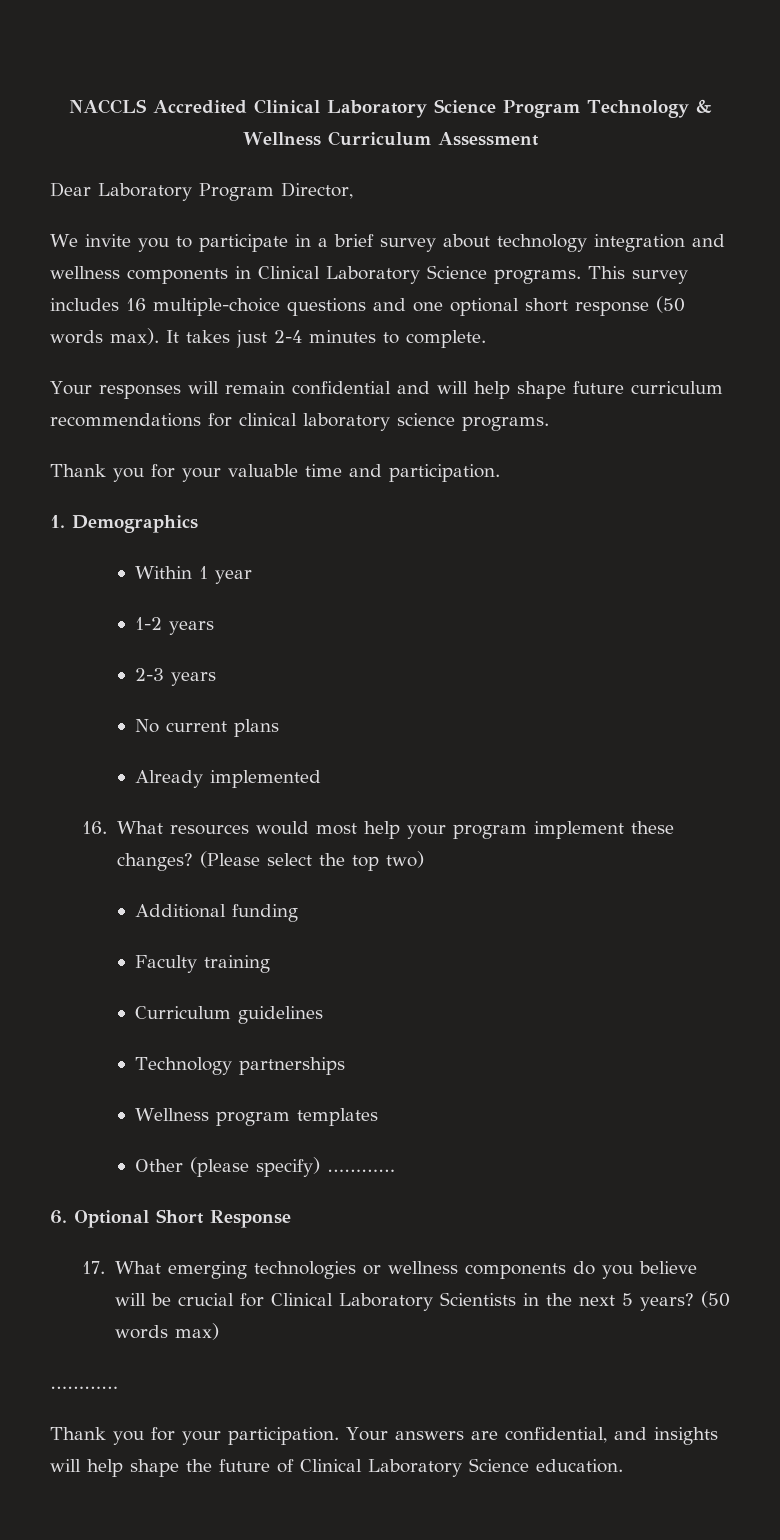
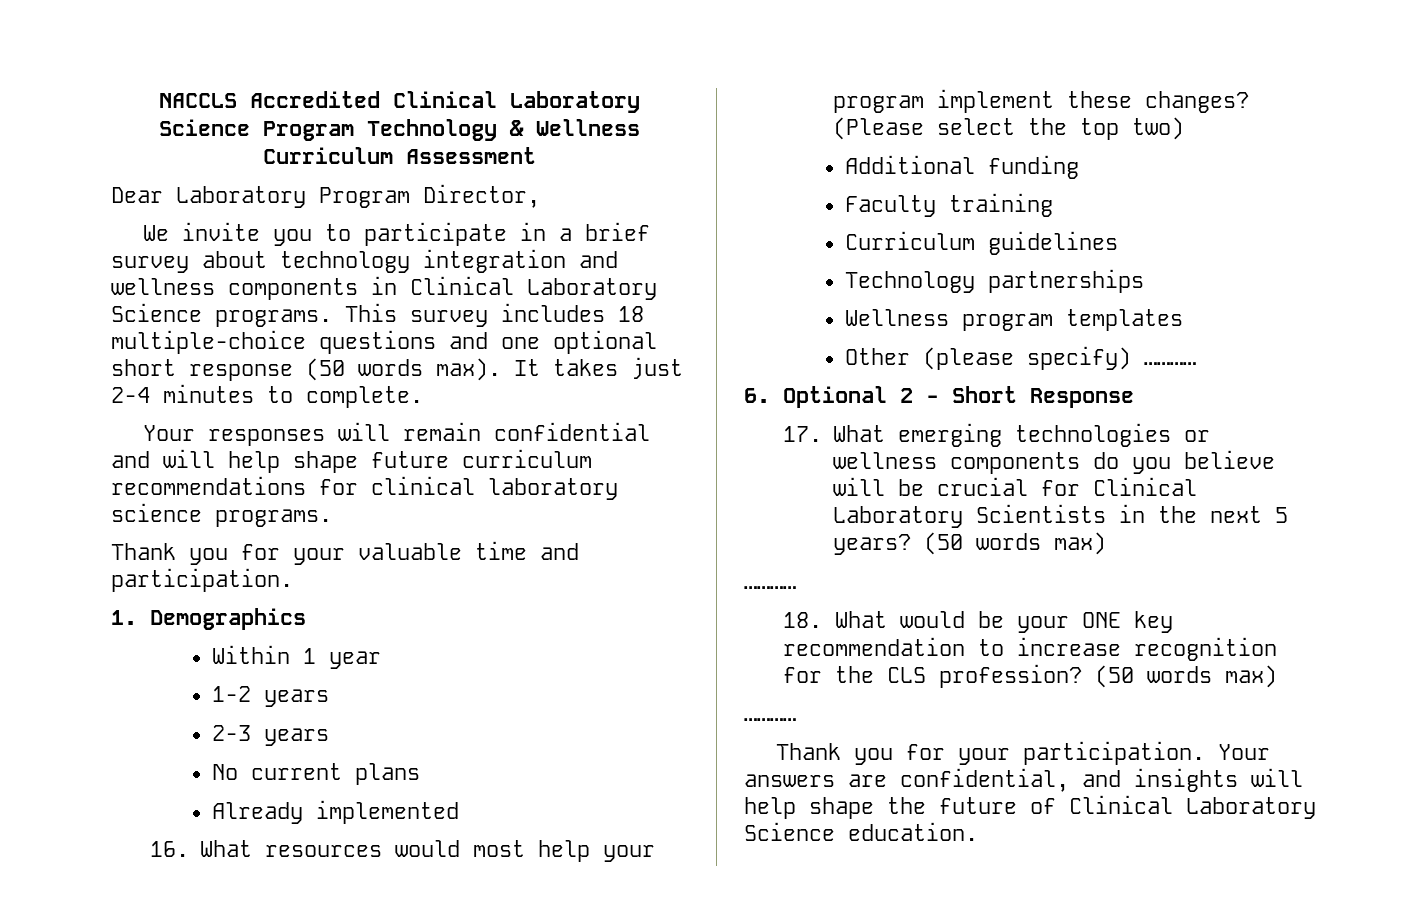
[126,298,146,311] 16 -> [618,306,644,322] 18
(149, 1219) none -> [900,388,939,403] 2 -
(118, 1387) none -> [782,611,1173,633] [782,637,1277,661] [782,664,1277,688] [744,718,796,721] // 18. What would be your ONE key recommendation to increase recognition for the CLS profession? (50 words max) // …………

